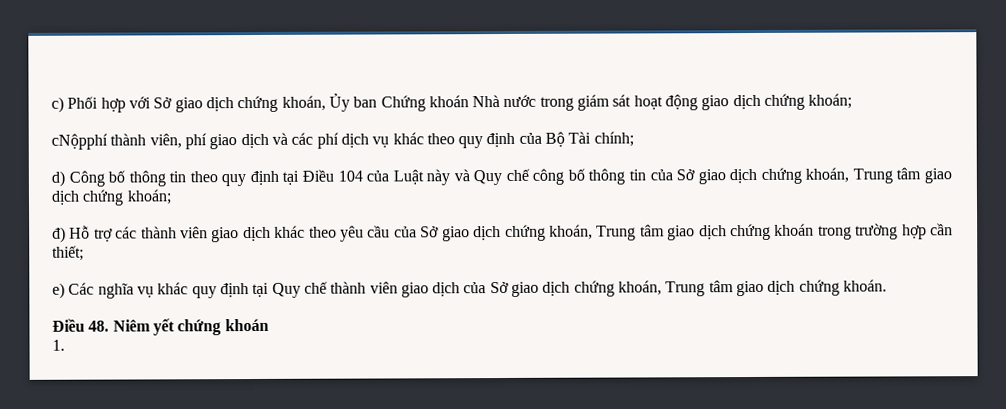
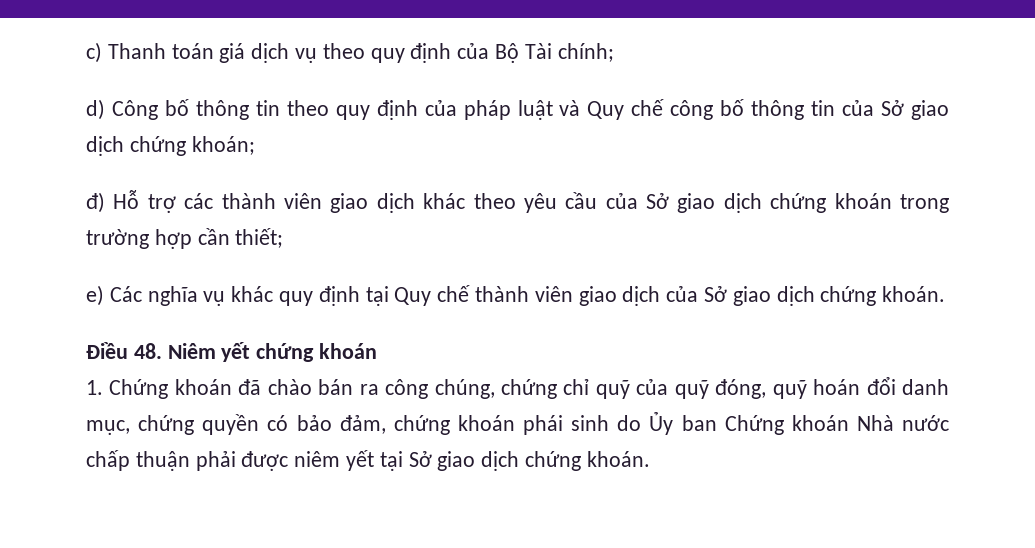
[67,93,853,113] [51,132,339,150] Phối hợp với Sở giao dịch chứng khoán, Ủy ban Chứng khoán Nhà nước trong giám sát hoạt động giao dịch chứng khoán; // cNộpphí thành viên, phí giao dịch và các phí -> [107,43,246,63] Thanh toán giá
[392,132,424,145] khác -> (318, 55) none
[282,169,451,186] tại Điều 104 của Luật này -> [424,100,553,120] của pháp luật
[805,167,953,184] [51,189,125,206] khoán, Trung tâm giao dịch chứng -> (186, 146) none
[548,223,771,241] khoán, Trung tâm giao dịch chứng -> (827, 203) none
[618,279,840,297] khoán, Trung tâm giao dịch chứng -> (877, 296) none
(65, 345) none -> [109,377,950,399] [86,412,949,435] [86,450,650,471] Chứng khoán đã chào bán ra công chúng, chứng chỉ quỹ của quỹ đóng, quỹ hoán đổi danh mục, chứng quyền có bảo đảm, chứng khoán phái sinh do Ủy ban Chứng khoán Nhà nước chấp thuận phải được niêm yết tại Sở giao dịch chứng khoán.

